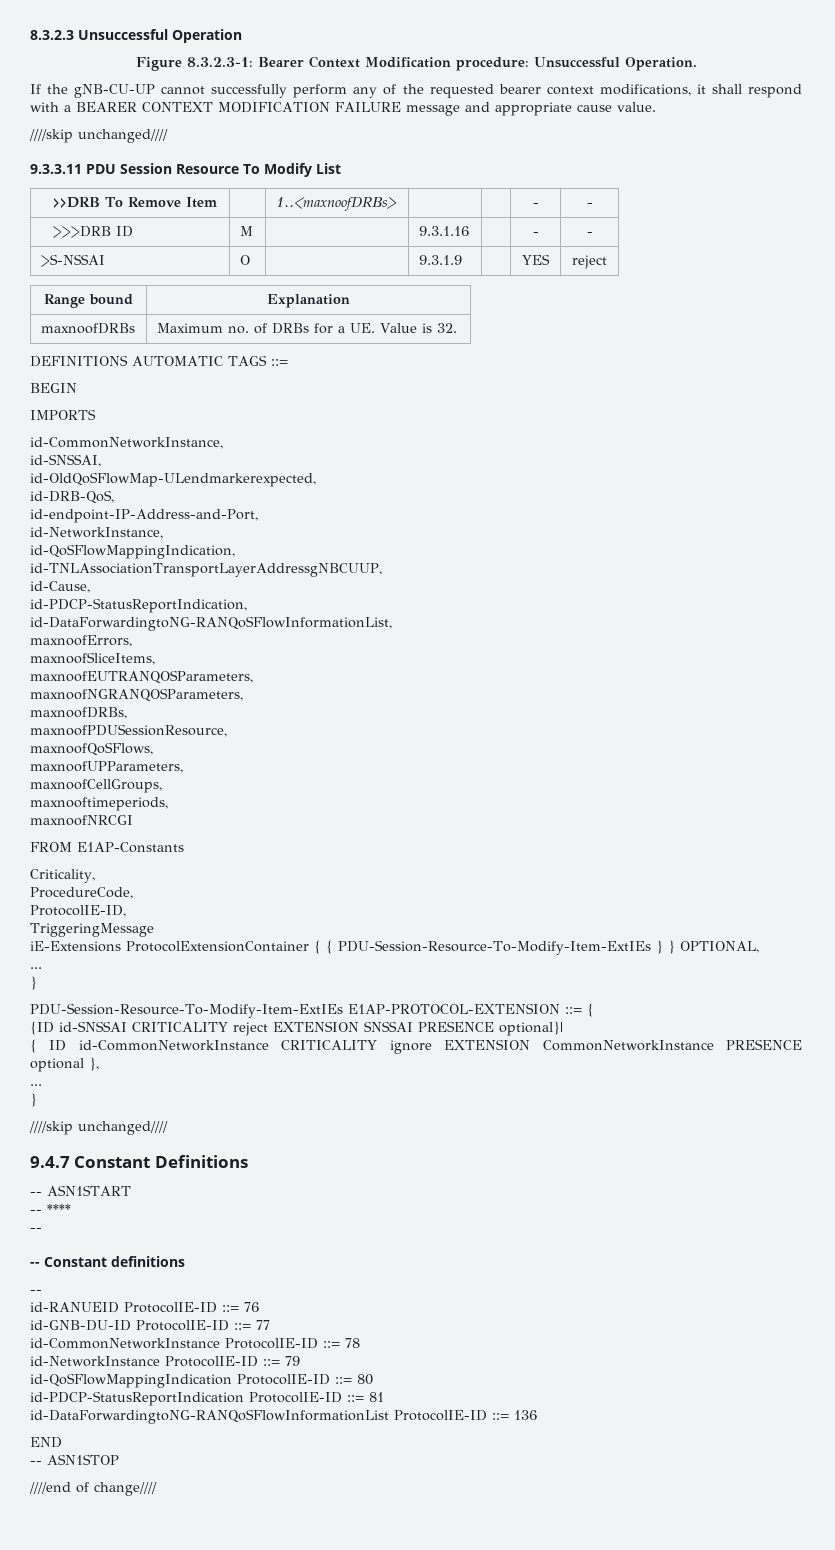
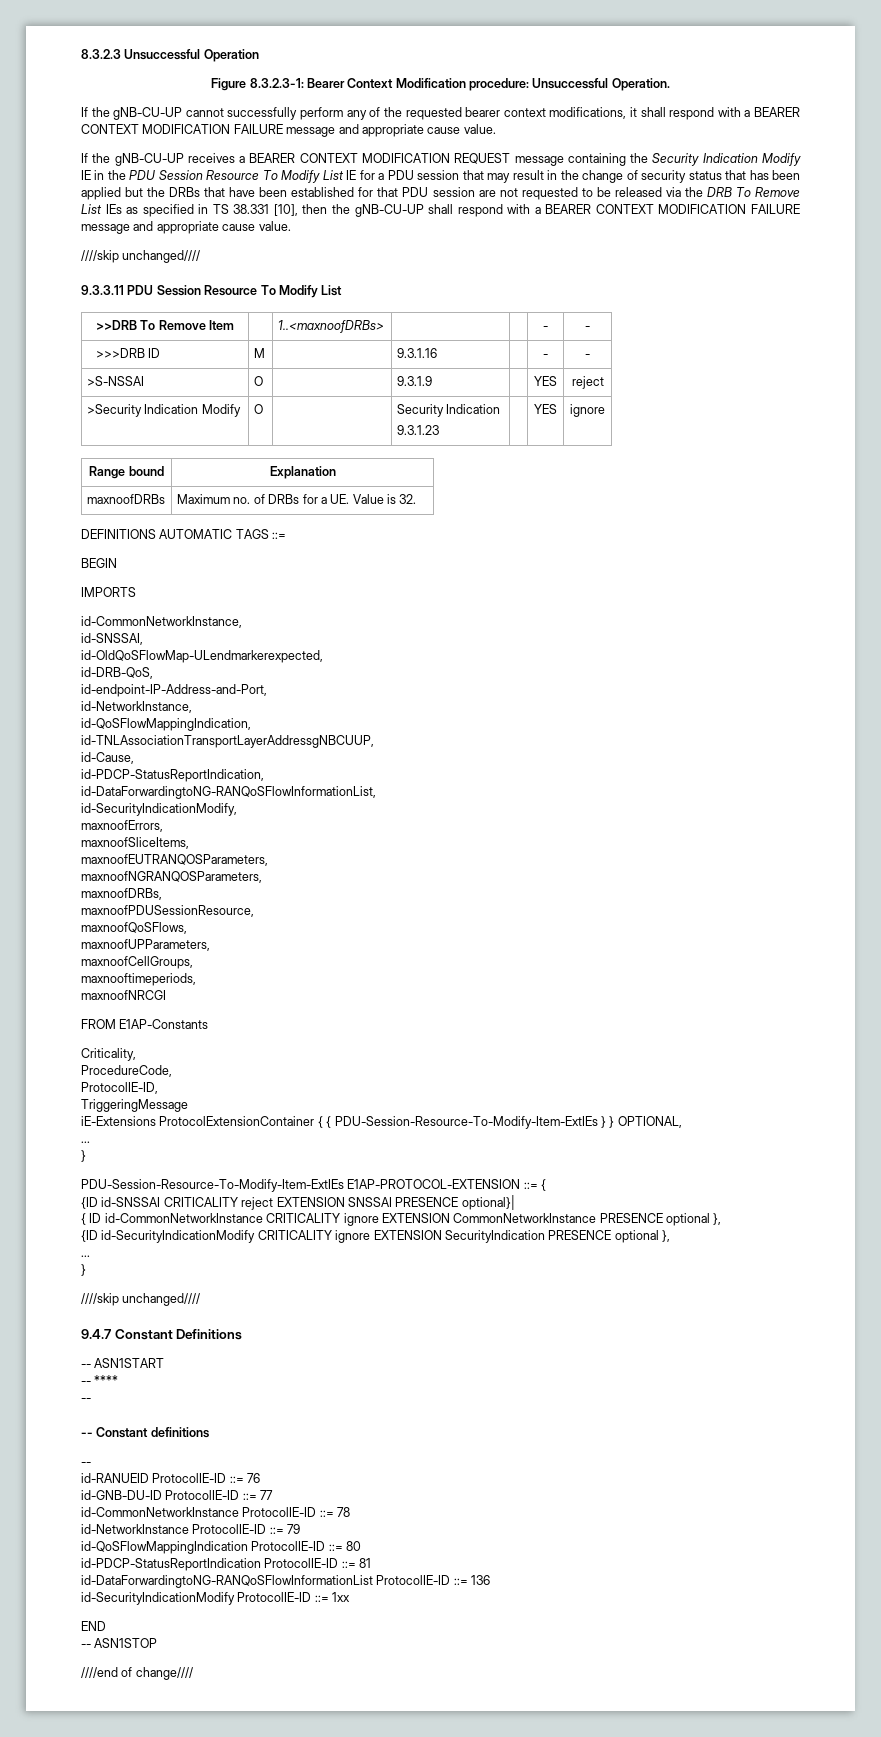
(656, 107) none -> [81,153,802,166] [81,170,801,183] [81,187,800,200] [81,204,800,217] [81,221,291,234] // If the gNB-CU-UP receives a BEARER CONTEXT MODIFICATION REQUEST message containing the Security Indication Modify IE in the PDU Session Resource To Modify List IE for a PDU session that may result in the change of security status that has been applied but the DRBs that have been established for that PDU session are not requested to be released via the DRB To Remove List IEs as specified in TS 38.331 [10], then the gNB-CU-UP shall respond with a BEARER CONTEXT MODIFICATION FAILURE message and appropriate cause value.
(607, 262) none -> [86,404,241,417] [253,404,263,414] [396,404,501,417] [396,425,439,435] [534,404,557,414] [570,404,605,417] // >Security Indication Modify | O | | Security Indication // 9.3.1.23 | | YES | ignore
(392, 623) none -> [81,803,237,816] // id-SecurityIndicationModify,
(99, 1064) none -> [81,1230,670,1243] // {ID id-SecurityIndicationModify CRITICALITY ignore EXTENSION SecurityIndication PRESENCE optional },
(537, 1415) none -> [81,1592,351,1605] // id-SecurityIndicationModify ProtocolIE-ID ::= 1xx

